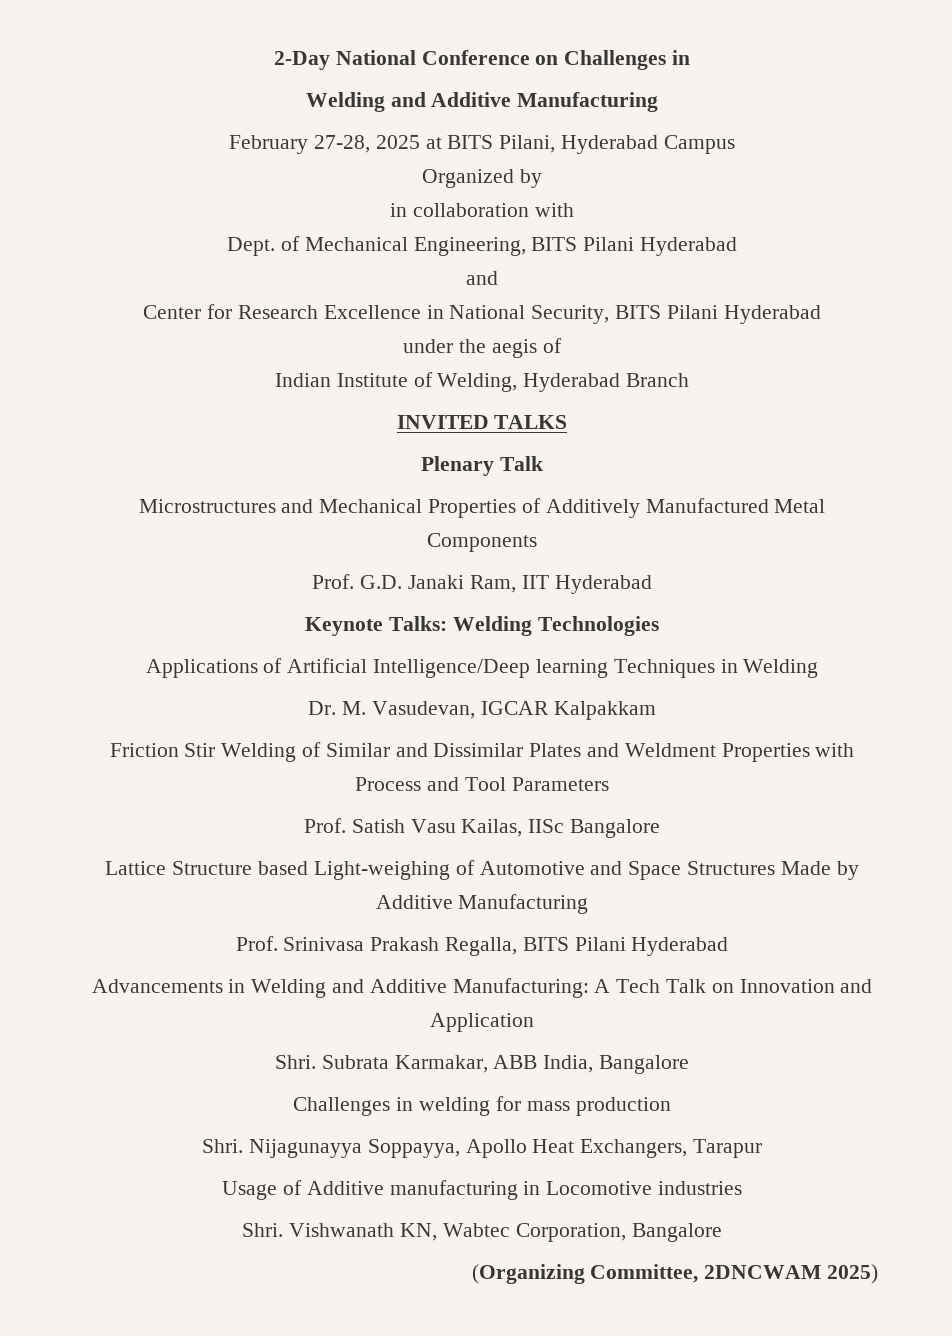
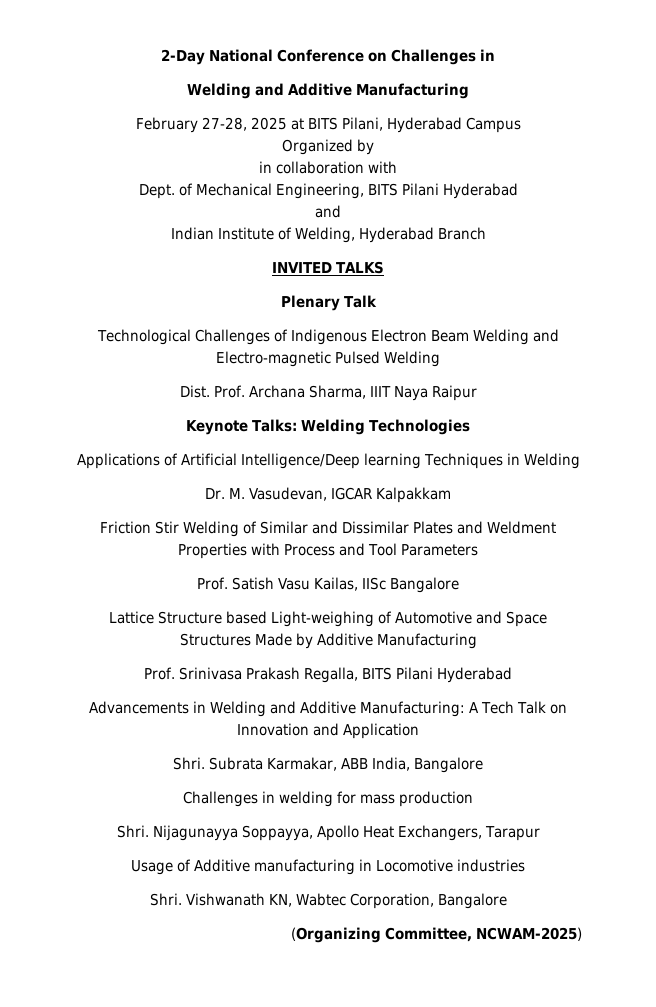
[143,304,821,324] [403,338,562,358] // Center for Research Excellence in National Security, BITS Pilani Hyderabad // under the aegis of -> (341, 211) none
[138,498,826,518] [427,533,537,552] [312,574,652,594] Microstructures and Mechanical Properties of Additively Manufactured Metal Components // Prof. G.D. Janaki Ram, IIT Hyderabad -> [96,329,559,345] [216,351,440,367] [179,385,477,401] Technological Challenges of Indigenous Electron Beam Welding and Electro-magnetic Pulsed Welding // Dist. Prof. Archana Sharma, IIIT Naya Raipur
[704,1264,878,1284] 2DNCWAM 2025) -> [476,927,582,941] NCWAM-2025)

